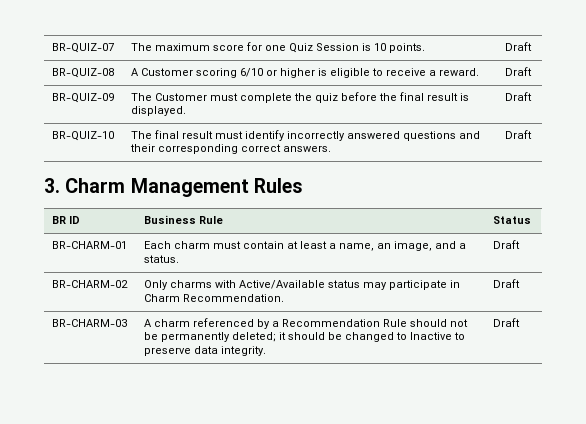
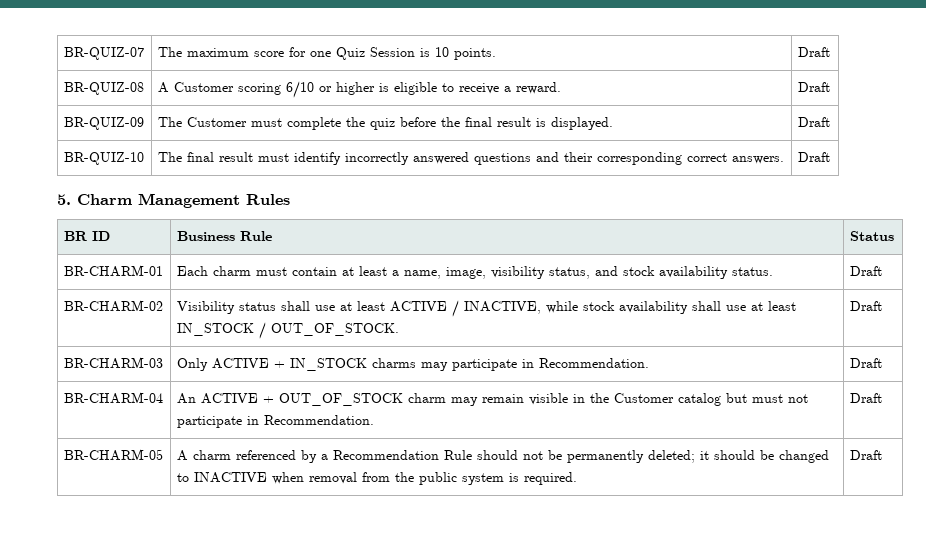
[44,178,60,193] 3. -> [57,194,71,205] 5.
[377,241,467,251] [144,255,180,263] [493,240,521,249] [52,280,129,288] [144,280,361,290] an image, and a status. | Draft // BR-CHARM-02 | Only charms with Active/Available status -> [445,266,773,279] [849,266,882,276] [63,300,163,312] [176,300,796,317] [176,322,399,339] [849,301,882,311] [63,357,163,369] [176,358,416,371] image, visibility status, and stock availability status. | Draft // BR-CHARM-02 | Visibility status shall use at least ACTIVE / INACTIVE, while stock availability shall use at least IN_STOCK / OUT_OF_STOCK. | Draft // BR-CHARM-03 | Only ACTIVE + IN_STOCK charms
[144,294,285,302] [493,279,521,288] [52,319,128,327] Charm Recommendation. | Draft // BR-CHARM-03 -> [538,358,649,368] [849,358,882,368] [63,392,163,404] [176,393,808,406] [176,415,374,428] [849,393,882,403] [63,449,163,461] Recommendation. | Draft // BR-CHARM-04 | An ACTIVE + OUT_OF_STOCK charm may remain visible in the Customer catalog but must not participate in Recommendation. | Draft // BR-CHARM-05
[410,332,466,340] [144,346,267,356] Inactive to preserve data integrity. -> [193,472,577,485] INACTIVE when removal from the public system is required.

